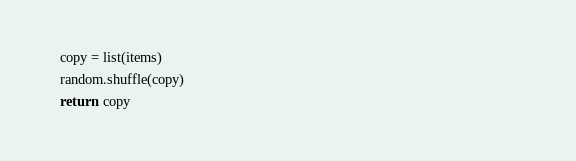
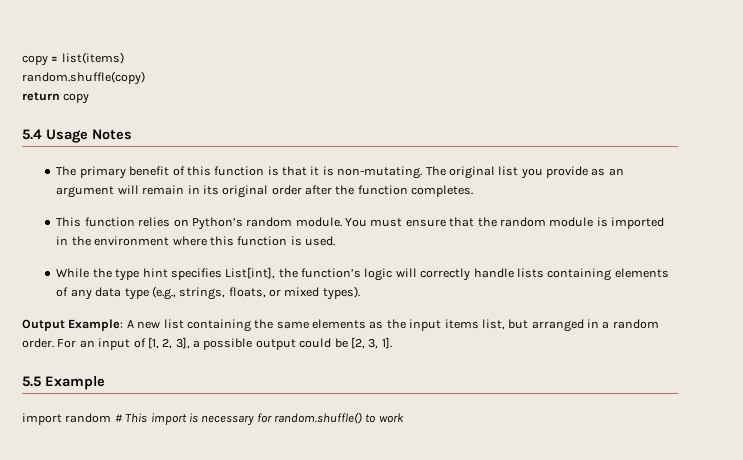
(131, 104) none -> [22,129,132,143] [56,166,624,179] [56,185,474,198] [56,217,665,230] [56,236,336,246] [56,267,669,281] [56,286,360,300] [22,319,659,332] [22,337,392,350] [22,376,105,390] [22,412,404,426] // 5.4 Usage Notes // The primary benefit of this function is that it is non-mutating. The original list you provide as an argument will remain in its original order after the function completes. // This function relies on Python’s random module. You must ensure that the random module is imported in the environment where this function is used. // While the type hint specifies List[int], the function’s logic will correctly handle lists containing elements of any data type (e.g., strings, floats, or mixed types). // Output Example: A new list containing the same elements as the input items list, but arranged in a random order. For an input of [1, 2, 3], a possible output could be [2, 3, 1]. // 5.5 Example // import random # This import is necessary for random.shuffle() to work

